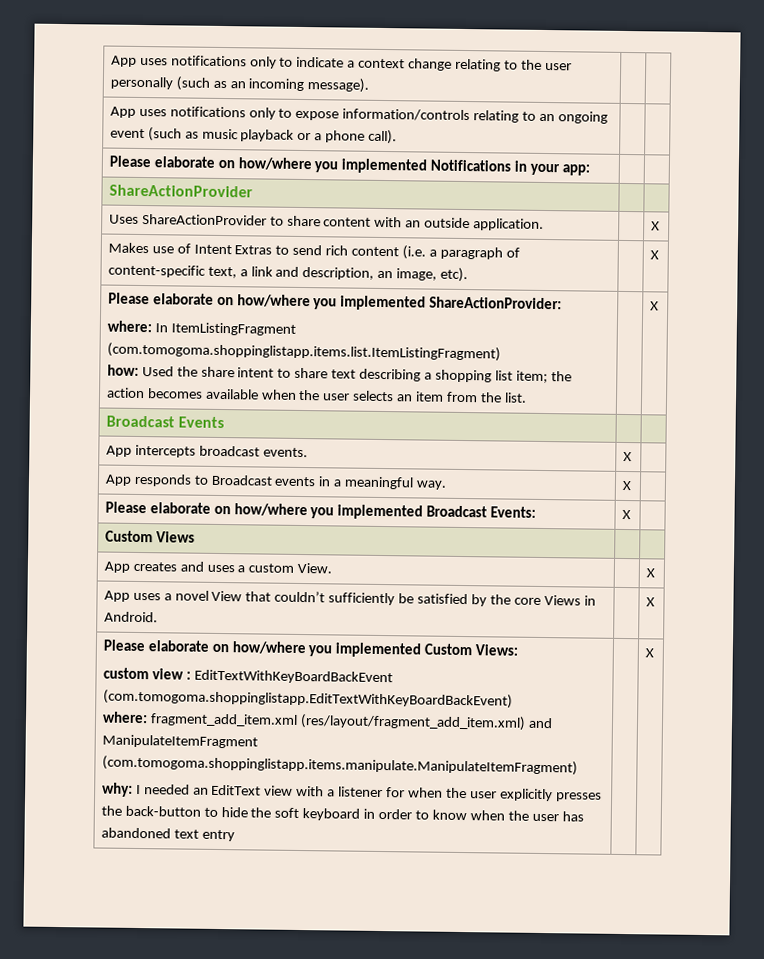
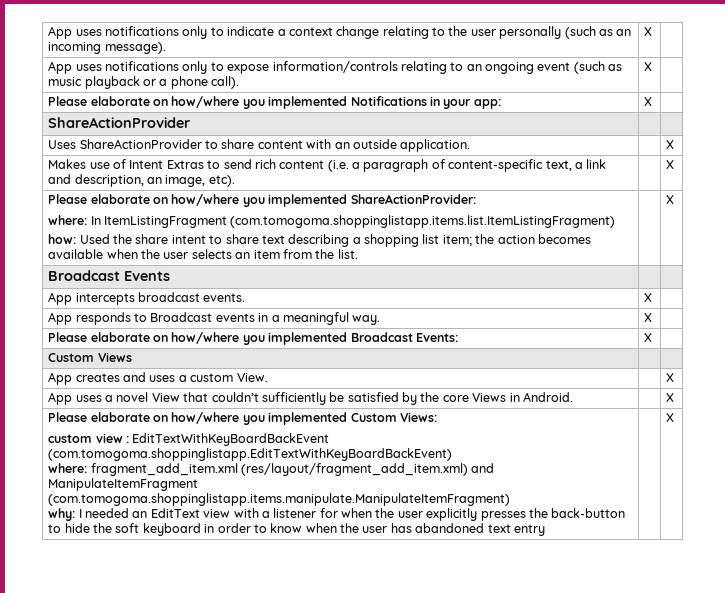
(370, 85) none -> [644,27,653,36] X
(398, 137) none -> [644,62,653,71] X
(591, 170) none -> [644,97,653,106] X

